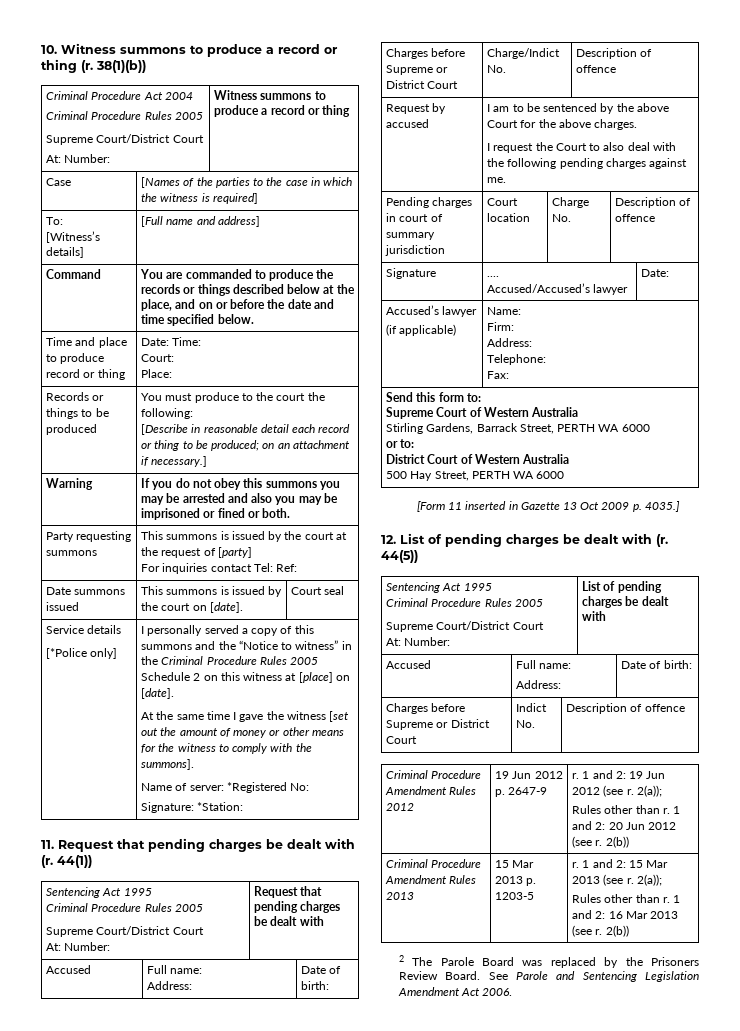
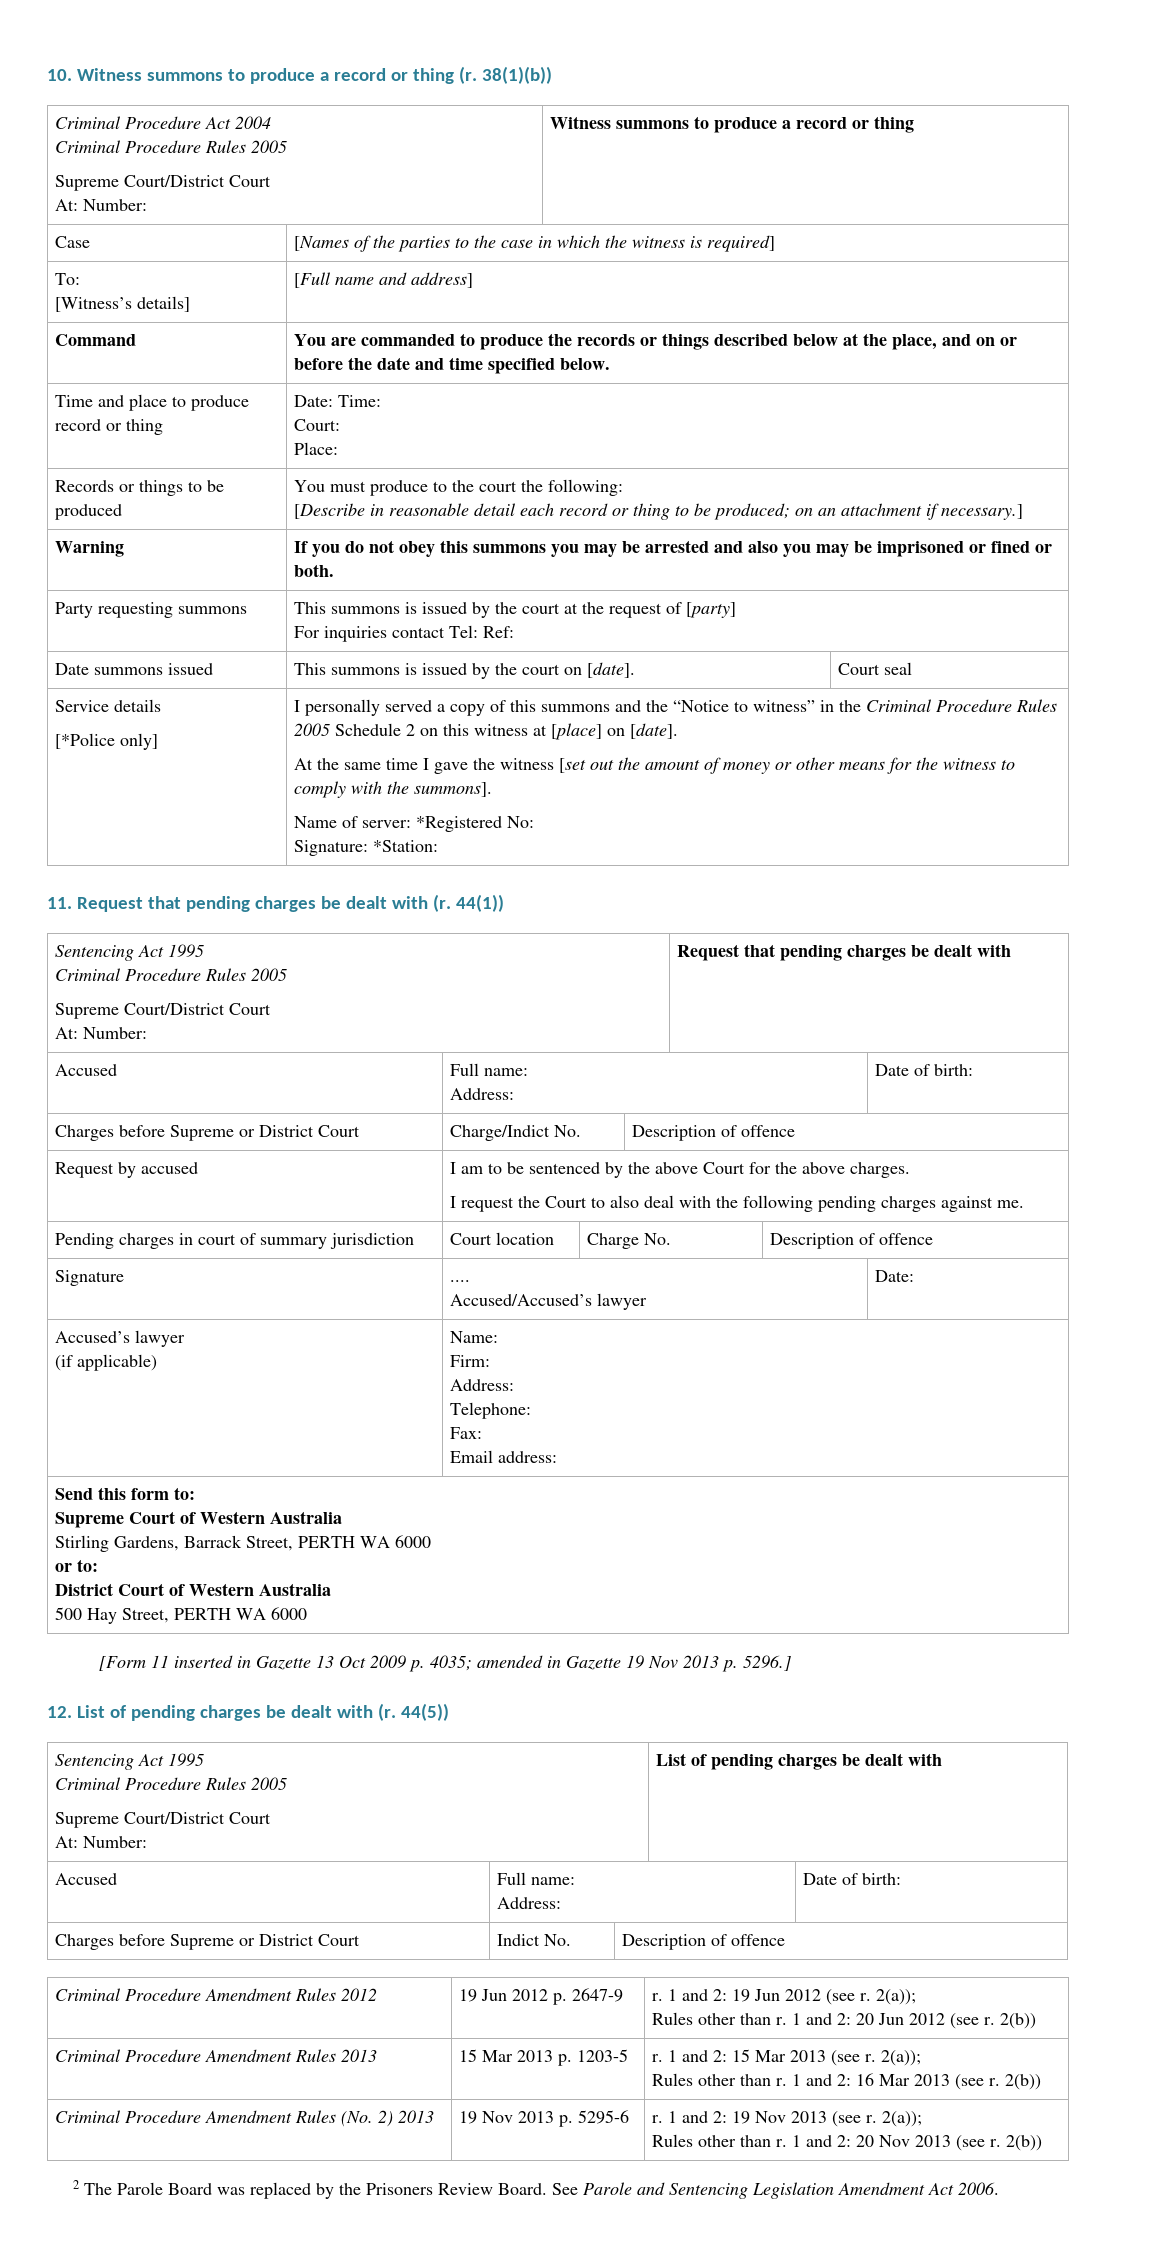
(510, 375) none -> [450,1450,558,1463] // Email address:
[644,501,680,512] 4035.] -> [429,1655,791,1672] 4035; amended in Gazette 19 Nov 2013 p. 5296.]
(629, 931) none -> [55,2110,435,2127] [459,2110,630,2127] [652,2111,923,2127] [652,2134,1043,2151] // Criminal Procedure Amendment Rules (No. 2) 2013 | 19 Nov 2013 p. 5295-6 | r. 1 and 2: 19 Nov 2013 (see r. 2(a)); // Rules other than r. 1 and 2: 20 Nov 2013 (see r. 2(b))

